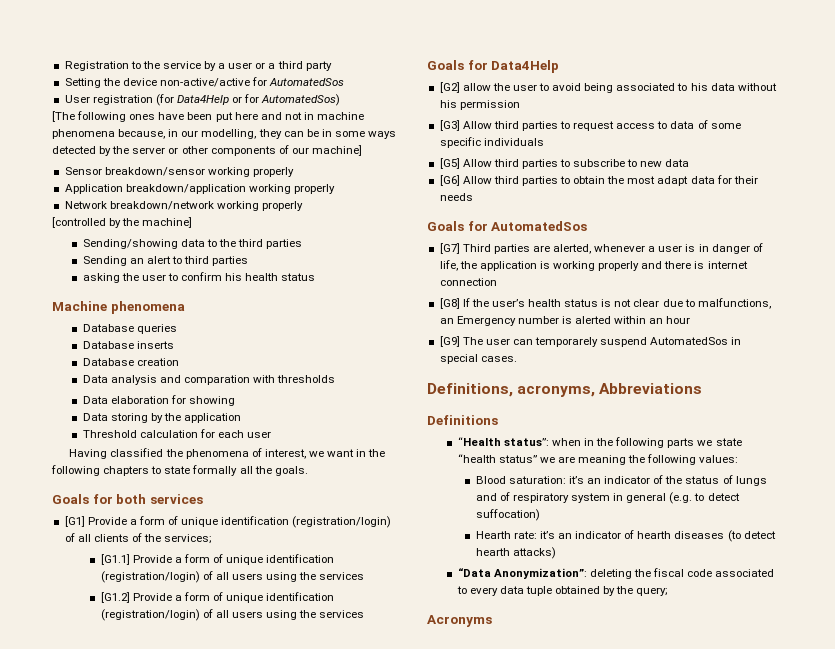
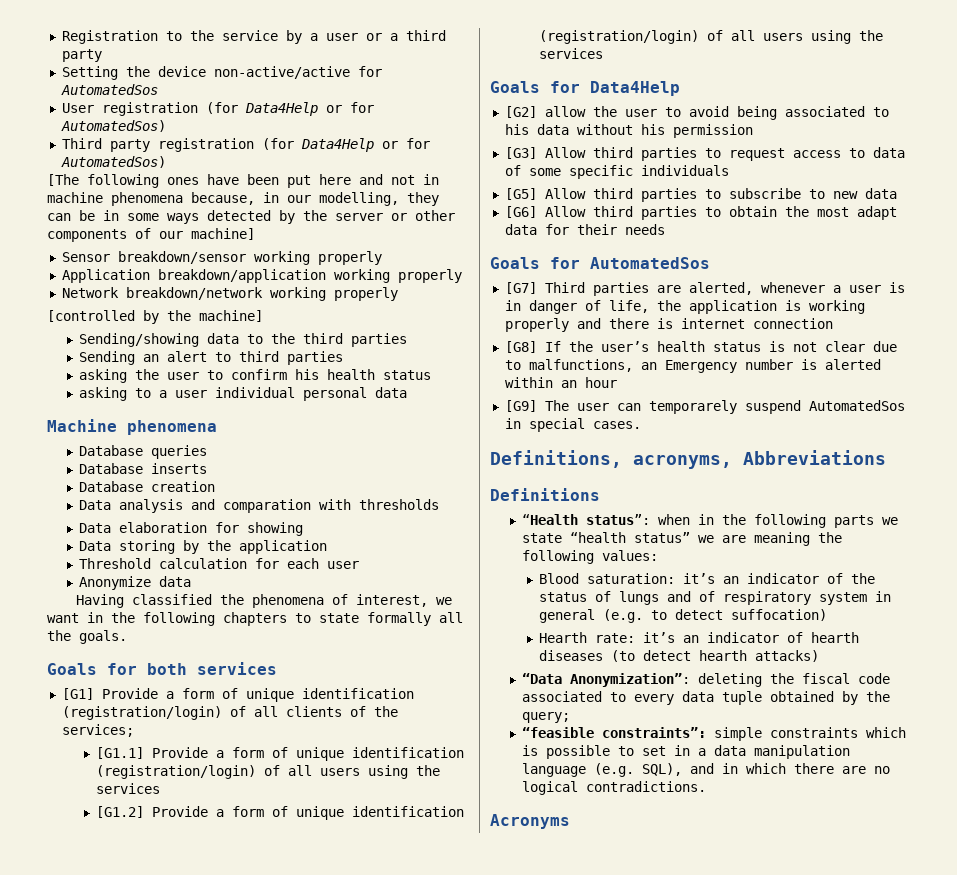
(341, 100) none -> [61,138,430,152] [60,156,166,168] // Third party registration (for Data4Help or for AutomatedSos)
(316, 277) none -> [79,387,408,401] // asking to a user individual personal data
(272, 434) none -> [79,576,192,590] // Anonymize data
(669, 591) none -> [522,727,907,741] [522,745,851,759] [522,763,891,777] [522,781,707,795] // “feasible constraints”: simple constraints which is possible to set in a data manipulation language (e.g. SQL), and in which there are no logical contradictions.

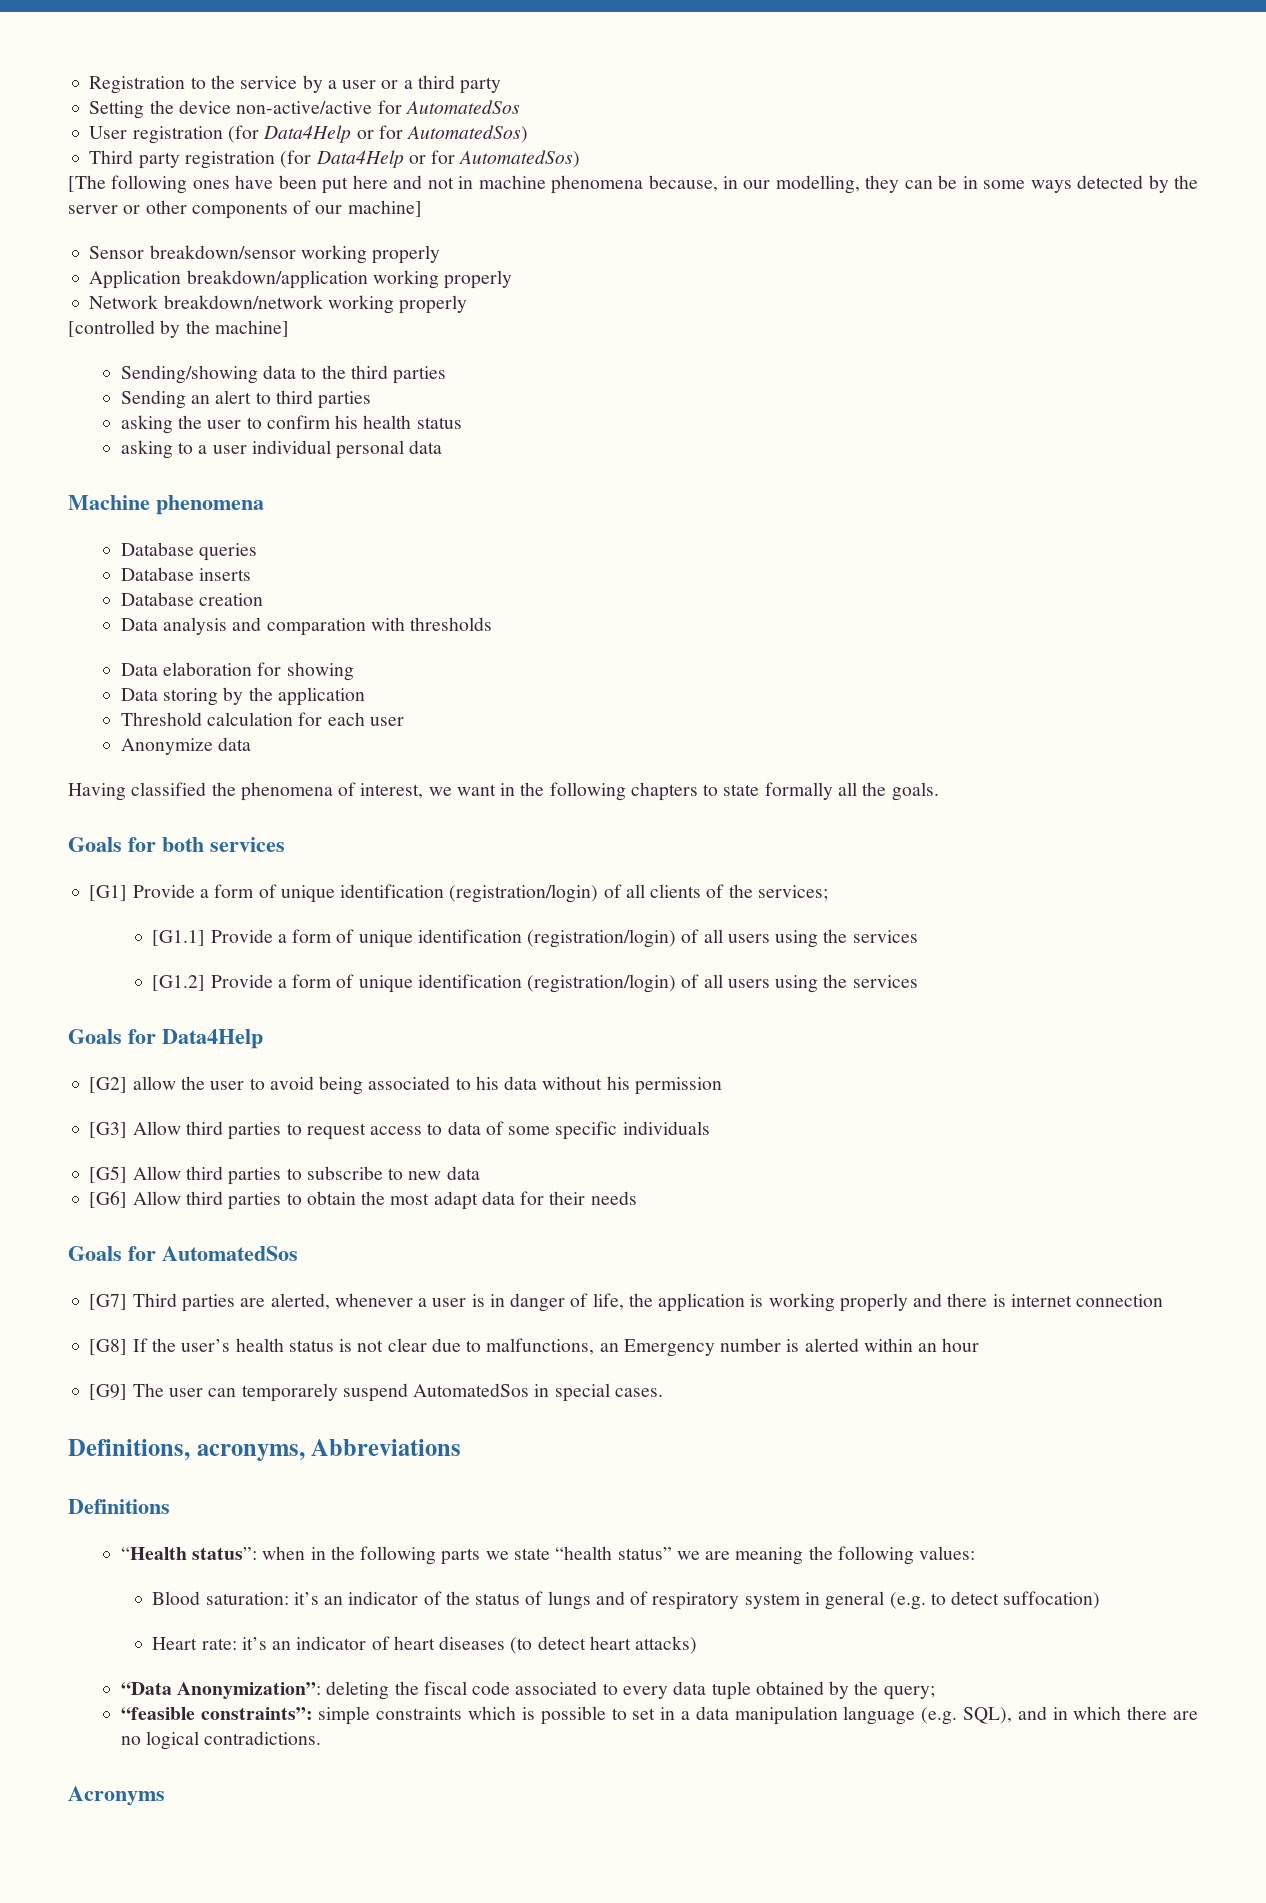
[539,632,588,643] Hearth -> [152,1637,198,1650] Heart
[811,632,860,643] hearth -> [393,1636,435,1650] heart
[699,650,748,661] hearth -> [589,1636,631,1650] heart

